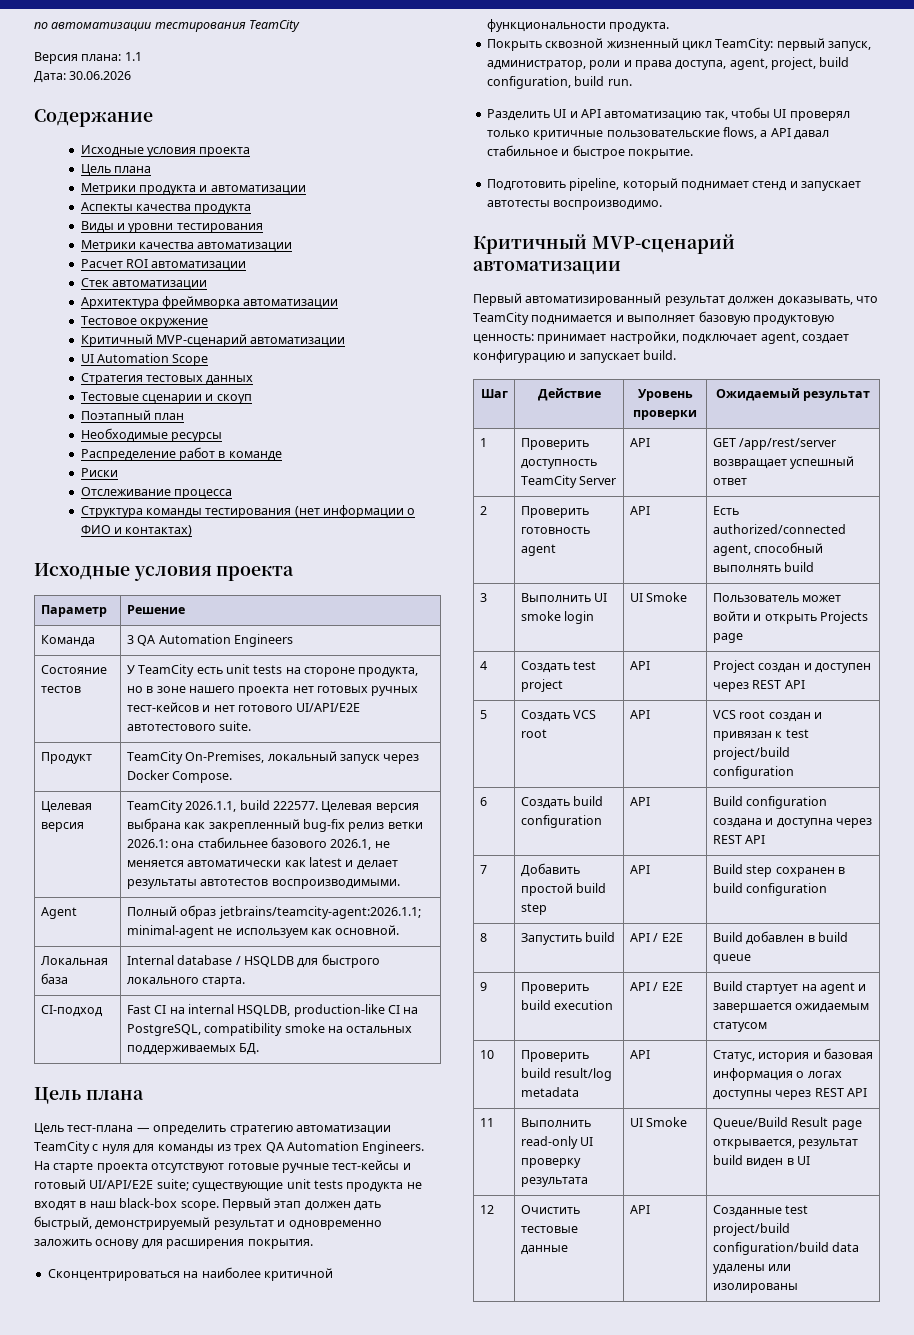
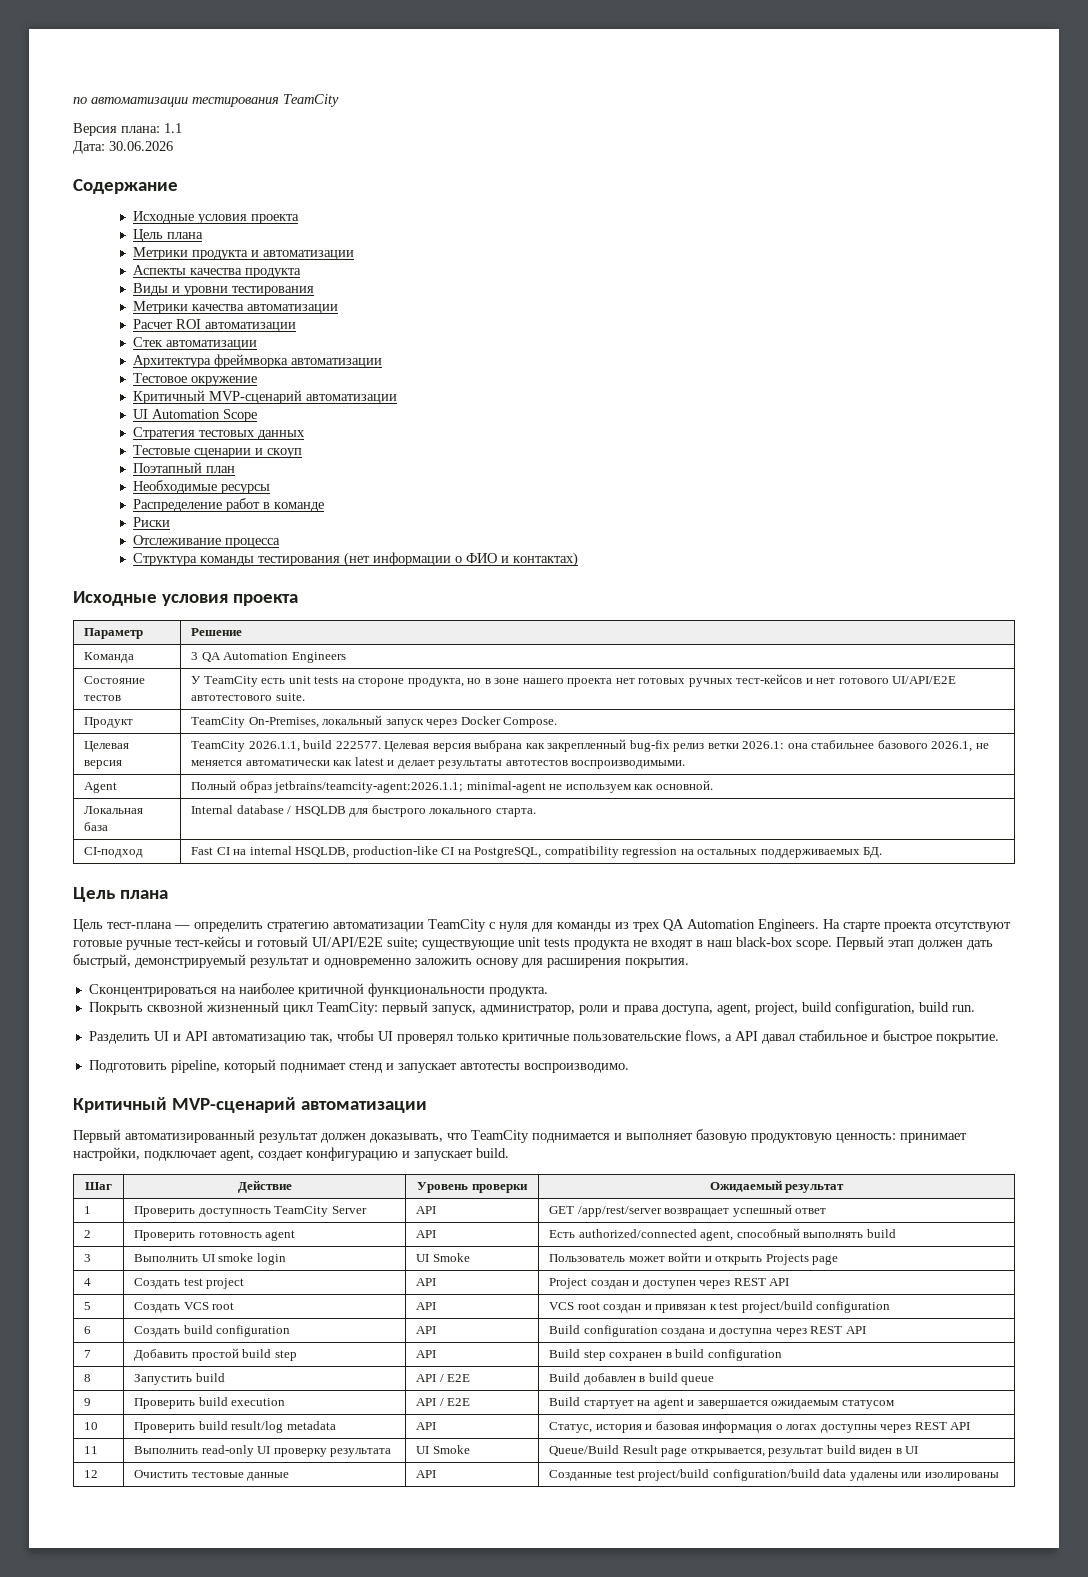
[284,1023,325,1033] smoke -> [622,847,678,858] regression

